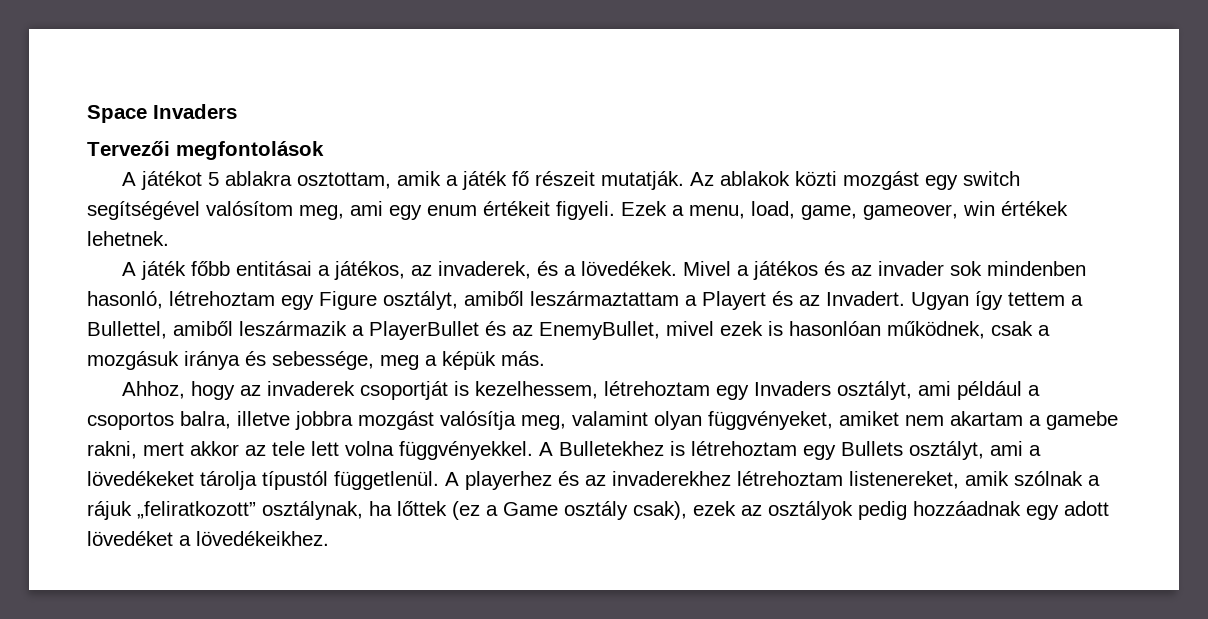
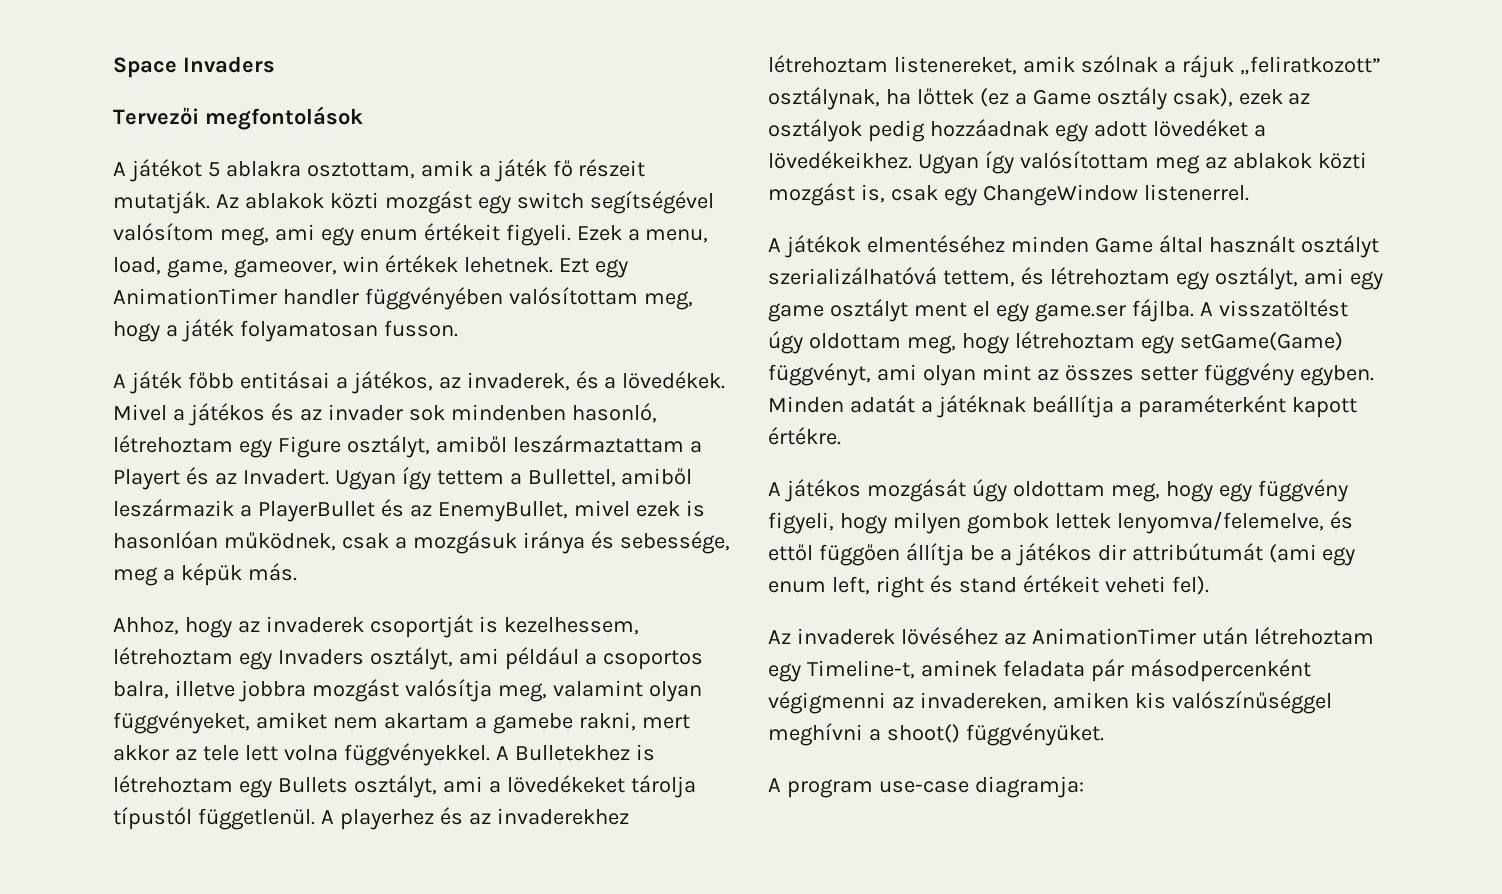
(169, 238) none -> [558,258,628,278] [113,287,693,310] [113,319,458,342] Ezt egy AnimationTimer handler függvényében valósítottam meg, hogy a játék folyamatosan fusson.
(329, 538) none -> [917,151,1367,174] [768,183,1249,206] [768,235,1379,258] [768,267,1383,290] [768,299,1348,322] [768,331,1343,354] [768,363,1374,386] [768,395,1357,418] [768,427,841,445] [768,479,1348,502] [768,511,1353,534] [768,543,1356,566] [768,575,1209,598] [768,627,1374,645] [768,659,1311,682] [768,691,1332,714] [768,723,1104,746] [768,776,1084,798] Ugyan így valósítottam meg az ablakok közti mozgást is, csak egy ChangeWindow listenerrel. // A játékok elmentéséhez minden Game által használt osztályt szerializálhatóvá tettem, és létrehoztam egy osztályt, ami egy game osztályt ment el egy game.ser fájlba. A visszatöltést úgy oldottam meg, hogy létrehoztam egy setGame(Game) függvényt, ami olyan mint az összes setter függvény egyben. Minden adatát a játéknak beállítja a paraméterként kapott értékre. // A játékos mozgását úgy oldottam meg, hogy egy függvény figyeli, hogy milyen gombok lettek lenyomva/felemelve, és ettől függően állítja be a játékos dir attribútumát (ami egy enum left, right és stand értékeit veheti fel). // Az invaderek lövéséhez az AnimationTimer után létrehoztam egy Timeline-t, aminek feladata pár másodpercenként végigmenni az invadereken, amiken kis valószínűséggel meghívni a shoot() függvényüket. // A program use-case diagramja:

